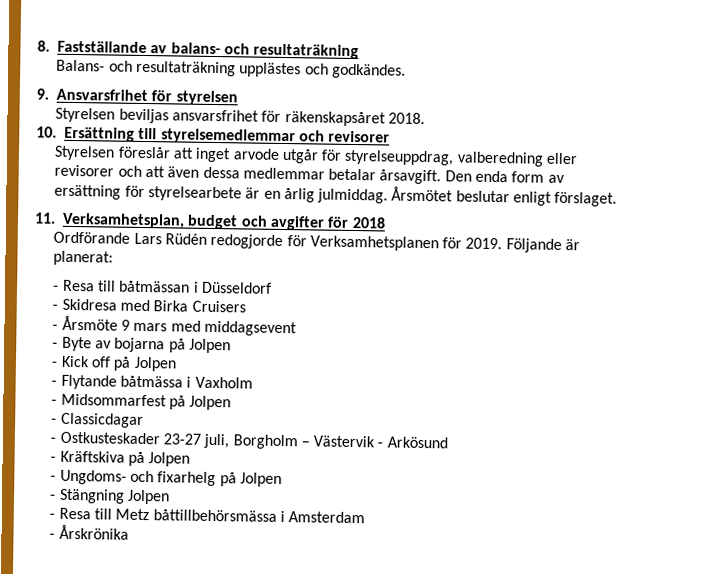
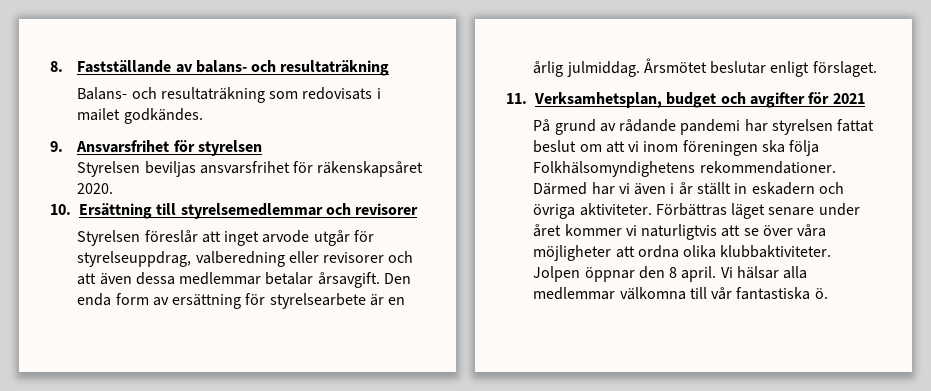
[239,62,329,78] upplästes och -> [269,87,381,100] [77,108,121,121] som redovisats i mailet
[387,112,425,125] 2018. -> [77,183,114,194] 2020.
[351,216,386,229] [53,231,581,253] [53,250,114,266] [52,279,272,294] [52,298,246,313] [52,315,297,337] [52,336,231,354] [51,355,177,372] [51,374,253,390] [51,393,232,411] [51,412,144,429] [50,431,448,450] [50,450,191,467] [50,469,282,487] [49,488,170,505] [49,507,366,524] [49,524,129,540] 2018 // Ordförande Lars Rüdén redogjorde för Verksamhetsplanen för 2019. Följande är planerat: // - Resa till båtmässan i Düsseldorf // - Skidresa med Birka Cruisers // - Årsmöte 9 mars med middagsevent // - Byte av bojarna på Jolpen // - Kick off på Jolpen // - Flytande båtmässa i Vaxholm // - Midsommarfest på Jolpen // - Classicdagar // - Ostkusteskader 23-27 juli, Borgholm – Västervik - Arkösund // - Kräftskiva på Jolpen // - Ungdoms- och fixarhelg på Jolpen // - Stängning Jolpen // - Resa till Metz båttillbehörsmässa i Amsterdam // - Årskrönika -> [832,93,865,104] [533,119,875,135] [533,140,820,156] [533,161,836,177] [533,182,845,195] [533,203,860,219] [533,224,827,240] [533,245,832,261] [533,266,808,282] [533,287,828,300] 2021 // På grund av rådande pandemi har styrelsen fattat beslut om att vi inom föreningen ska följa Folkhälsomyndighetens rekommendationer. Därmed har vi även i år ställt in eskadern och övriga aktiviteter. Förbättras läget senare under året kommer vi naturligtvis att se över våra möjligheter att ordna olika klubbaktiviteter. Jolpen öppnar den 8 april. Vi hälsar alla medlemmar välkomna till vår fantastiska ö.

